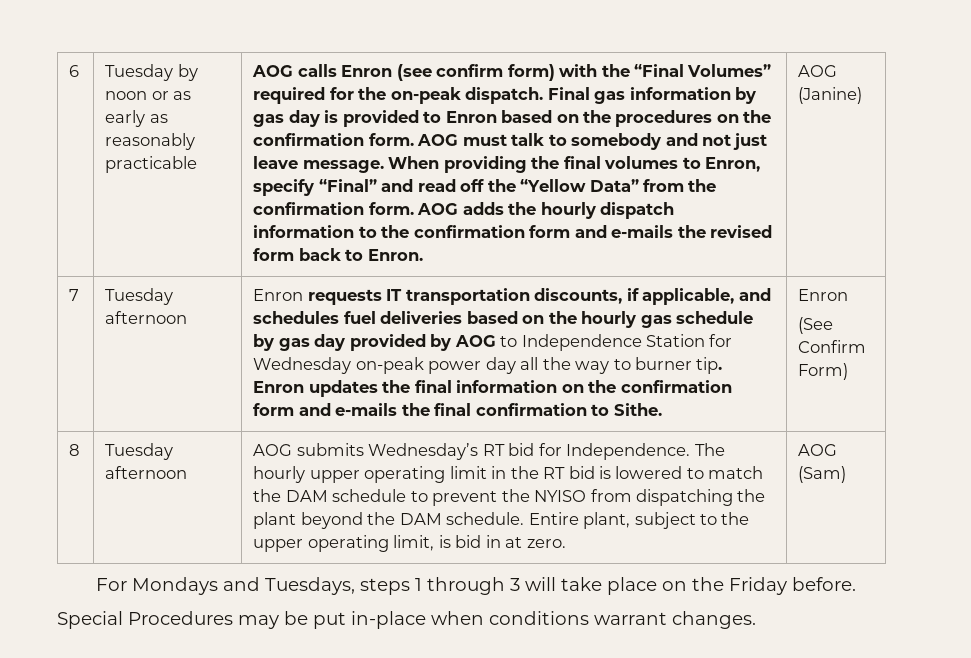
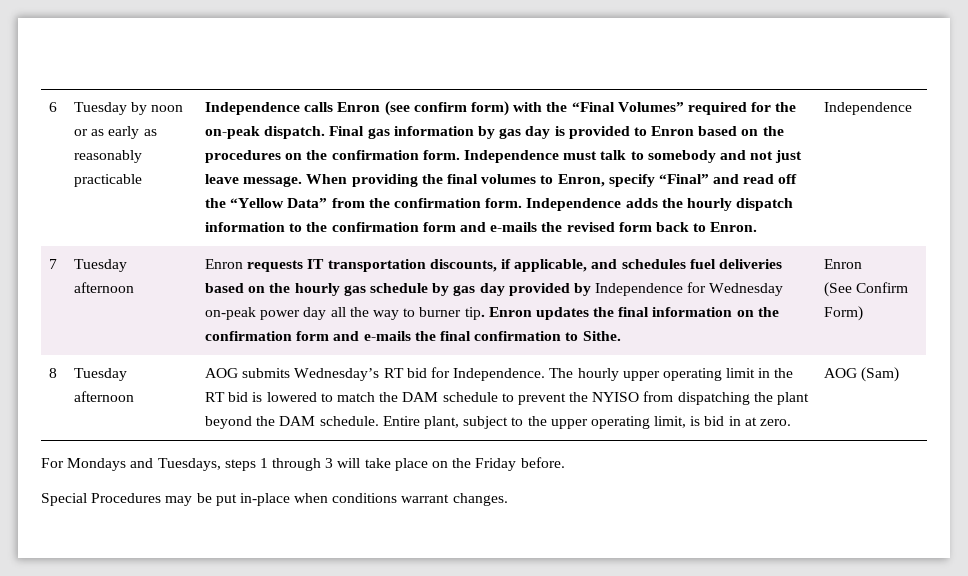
[252,65,294,77] AOG -> [205,102,301,115] Independence
[417,134,459,146] AOG -> [463,150,559,163] Independence
[417,203,459,215] AOG -> [526,198,622,211] Independence
[798,65,838,77] [798,87,863,104] AOG (Janine) -> [824,102,913,115] Independence
[454,334,705,351] AOG to Independence Station -> [595,283,684,296] Independence

